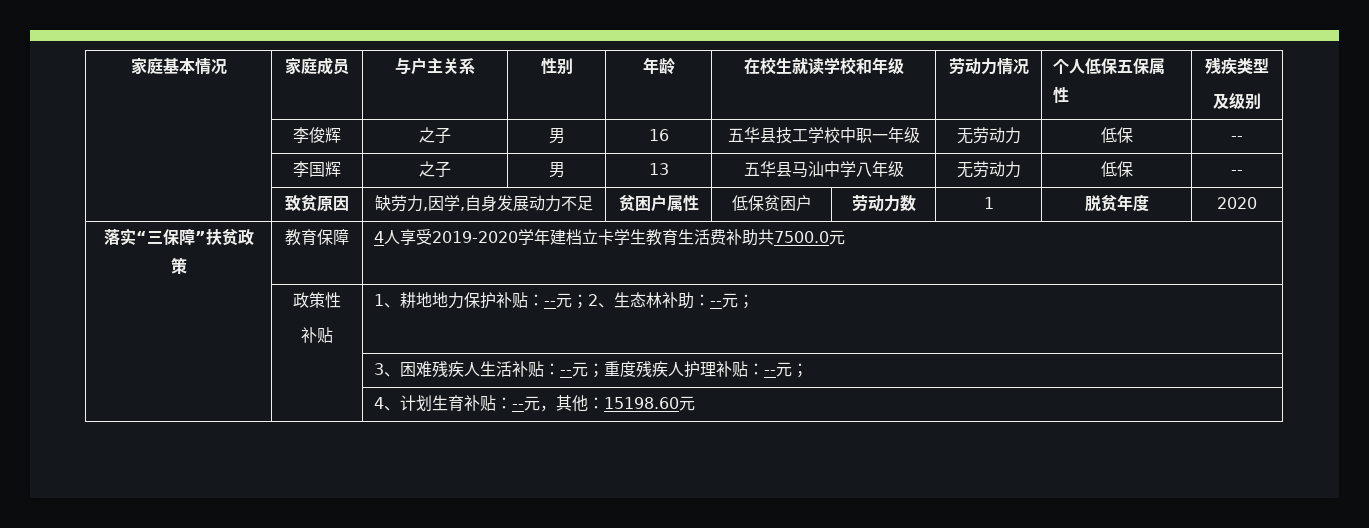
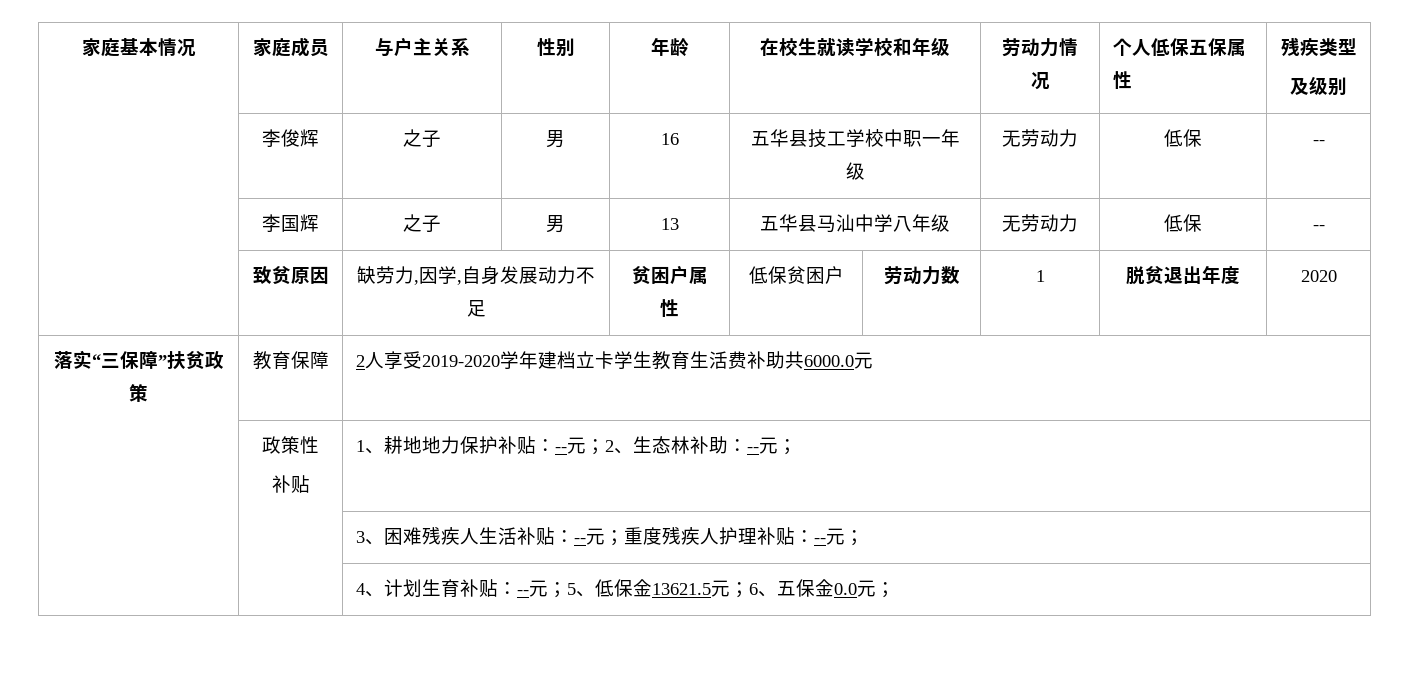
(1117, 203) none -> [1164,266,1202,284] 退出
[373,231,384,243] 4 -> [356,355,366,367] 2
[773,231,829,243] 7500.0 -> [804,355,855,367] 6000.0
[539,395,695,412] ，其他：15198.60元 -> [548,579,896,598] ；5、低保金13621.5元；6、五保金0.0元；

